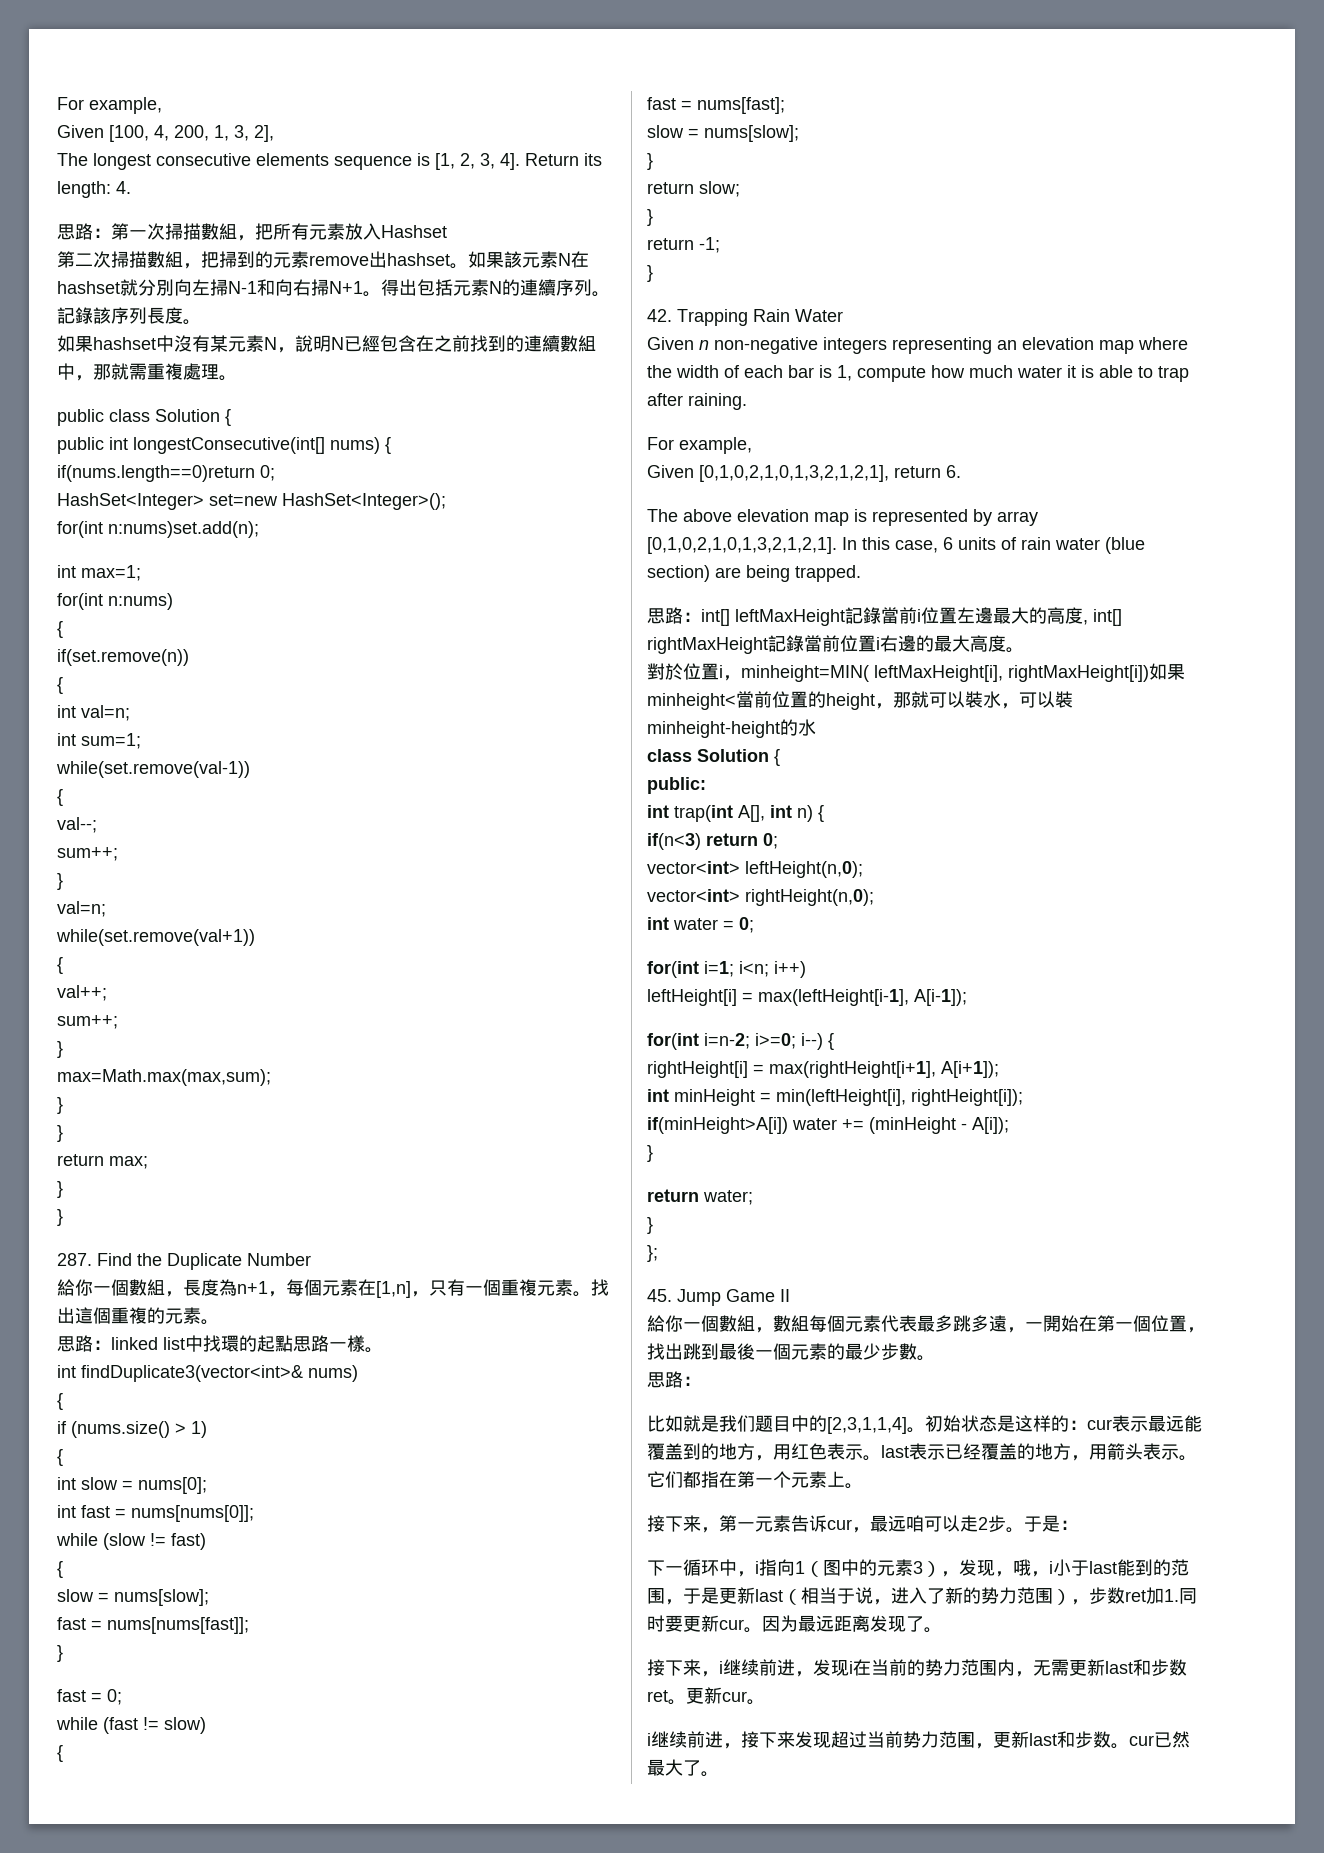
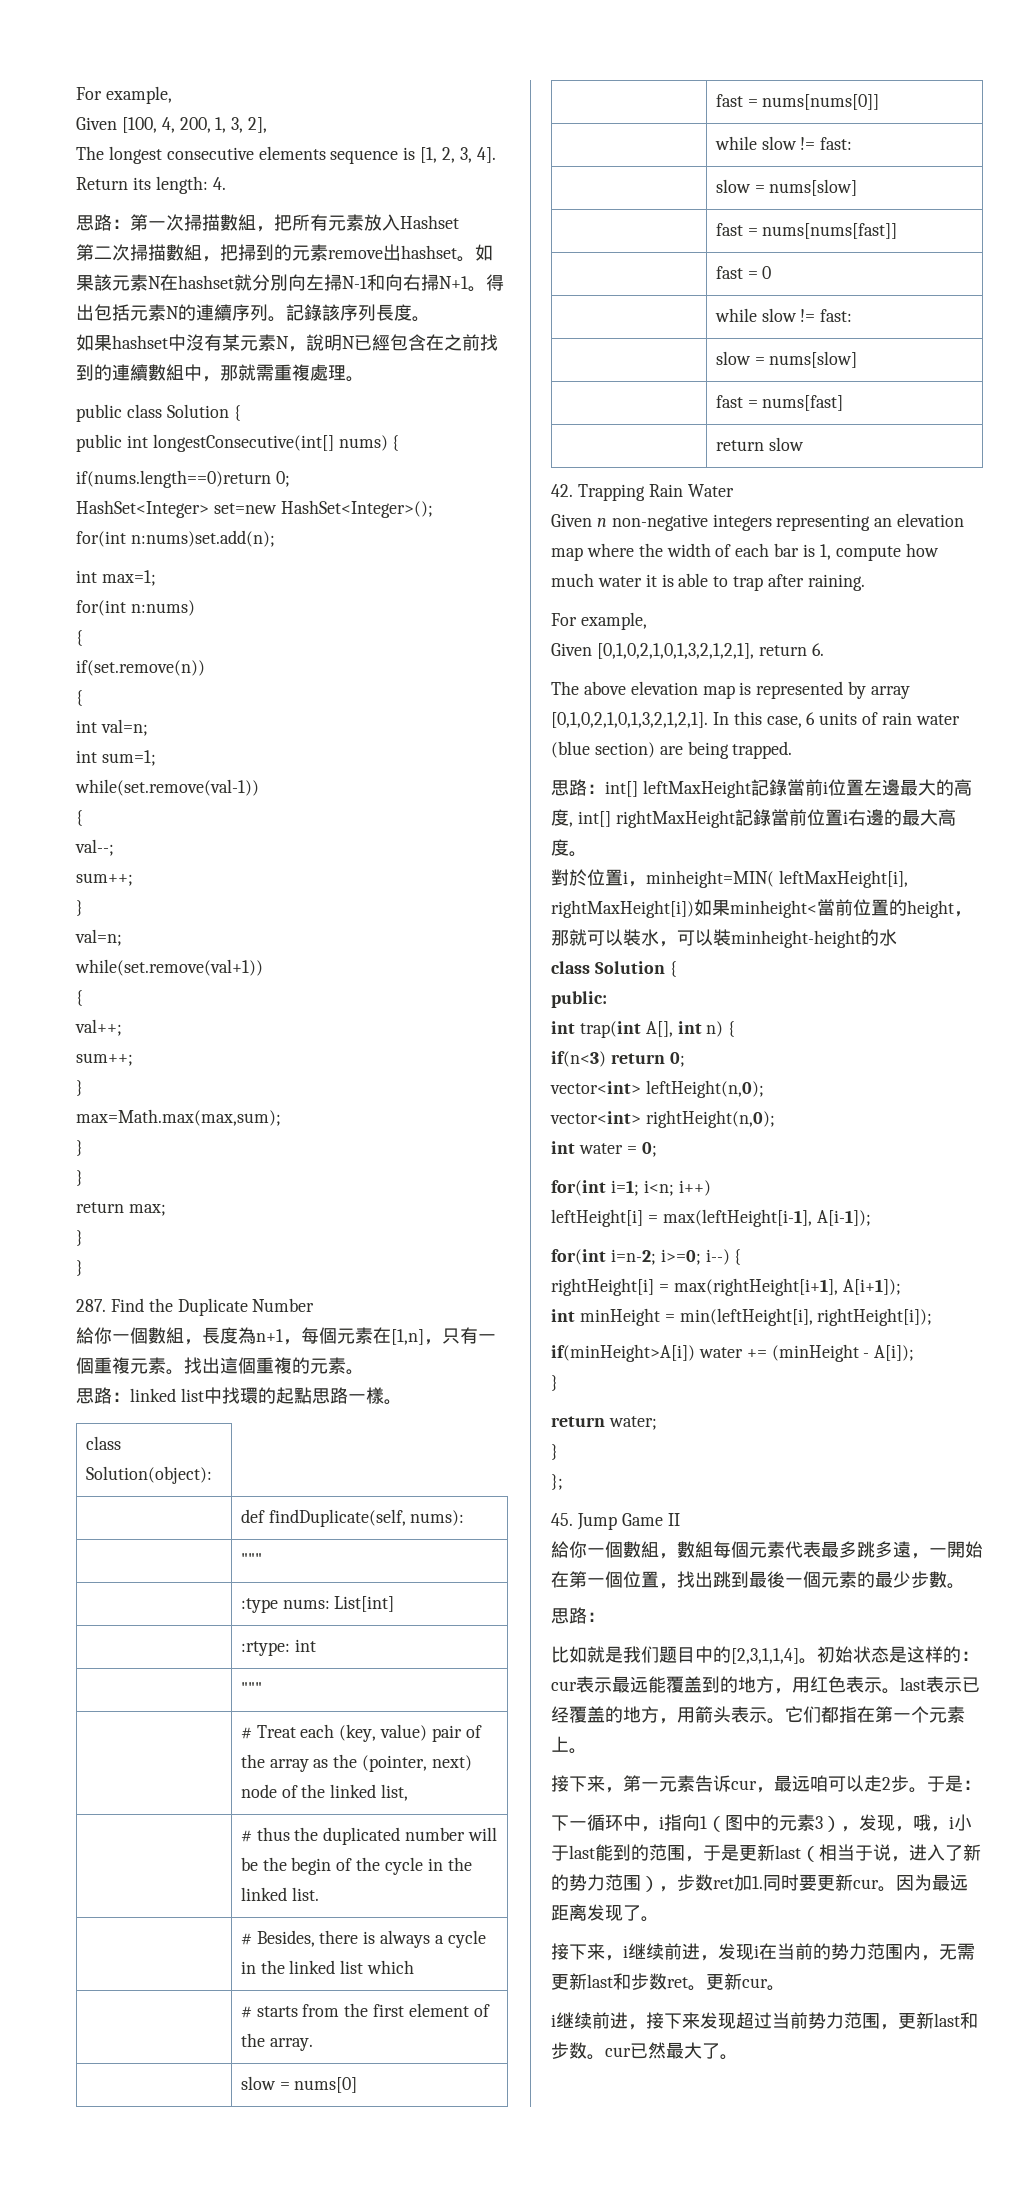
[57,1365,358,1382] [57,1393,63,1410] [57,1421,207,1438] [57,1449,63,1466] [57,1477,207,1494] [57,1505,254,1522] [56,1533,206,1550] [57,1561,63,1578] [57,1589,209,1606] [57,1617,249,1634] [57,1645,63,1662] [57,1689,122,1705] [56,1717,206,1734] [57,1745,63,1762] [647,97,785,114] [647,125,799,142] [647,153,653,170] [647,181,740,197] [647,209,653,226] [647,237,720,253] [647,265,653,282] // int findDuplicate3(vector<int>& nums) // { // if (nums.size() > 1) // { // int slow = nums[0]; // int fast = nums[nums[0]]; // while (slow != fast) // { // slow = nums[slow]; // fast = nums[nums[fast]]; // } // fast = 0; // while (fast != slow) // { // fast = nums[fast]; // slow = nums[slow]; // } // return slow; // } // return -1; // } -> [85,1436,121,1450] [85,1466,212,1484] [240,1509,465,1527] [240,1553,262,1566] [240,1596,395,1613] [240,1639,316,1656] [240,1682,262,1695] [240,1724,482,1742] [240,1754,472,1772] [240,1784,409,1801] [240,1827,497,1845] [240,1857,472,1875] [240,1887,319,1901] [240,1930,486,1948] [240,1960,415,1974] [240,2003,490,2018] [240,2033,313,2051] [240,2076,358,2093] [715,94,880,110] [714,136,853,150] [715,179,858,196] [715,223,898,239] [715,266,772,279] [714,308,853,322] [715,351,858,368] [715,395,844,411] [715,437,804,451] // class Solution(object): // | def findDuplicate(self, nums): // | """ // | :type nums: List[int] // | :rtype: int // | """ // | # Treat each (key, value) pair of the array as the (pointer, next) node of the linked list, // | # thus the duplicated number will be the begin of the cycle in the linked list. // | # Besides, there is always a cycle in the linked list which // | # starts from the first element of the array. // | slow = nums[0] // | fast = nums[nums[0]] // | while slow != fast: // | slow = nums[slow] // | fast = nums[nums[fast]] // | fast = 0 // | while slow != fast: // | slow = nums[slow] // | fast = nums[fast] // | return slow

